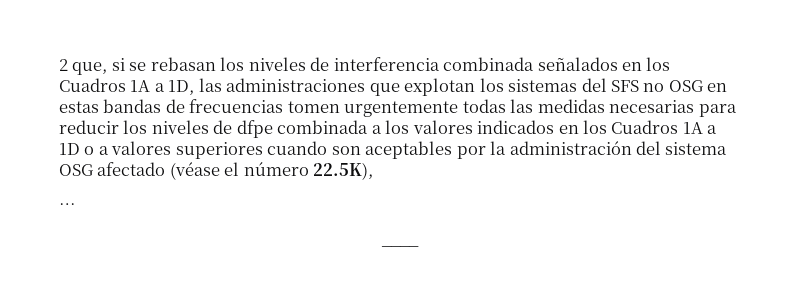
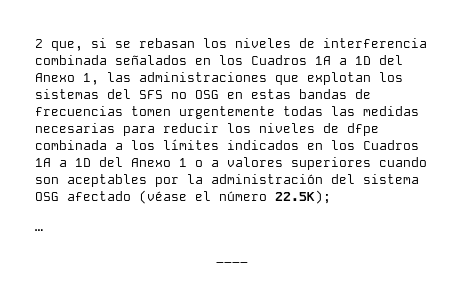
[168,80,195,95] 1D, -> [355,55,403,65] [35,73,99,85] 1D del Anexo 1,
[412,120,473,134] valores -> [163,139,219,150] límites
(80, 149) none -> [99,157,187,167] del Anexo 1
[313,162,374,180] 22.5K), -> [275,190,331,204] 22.5K);

